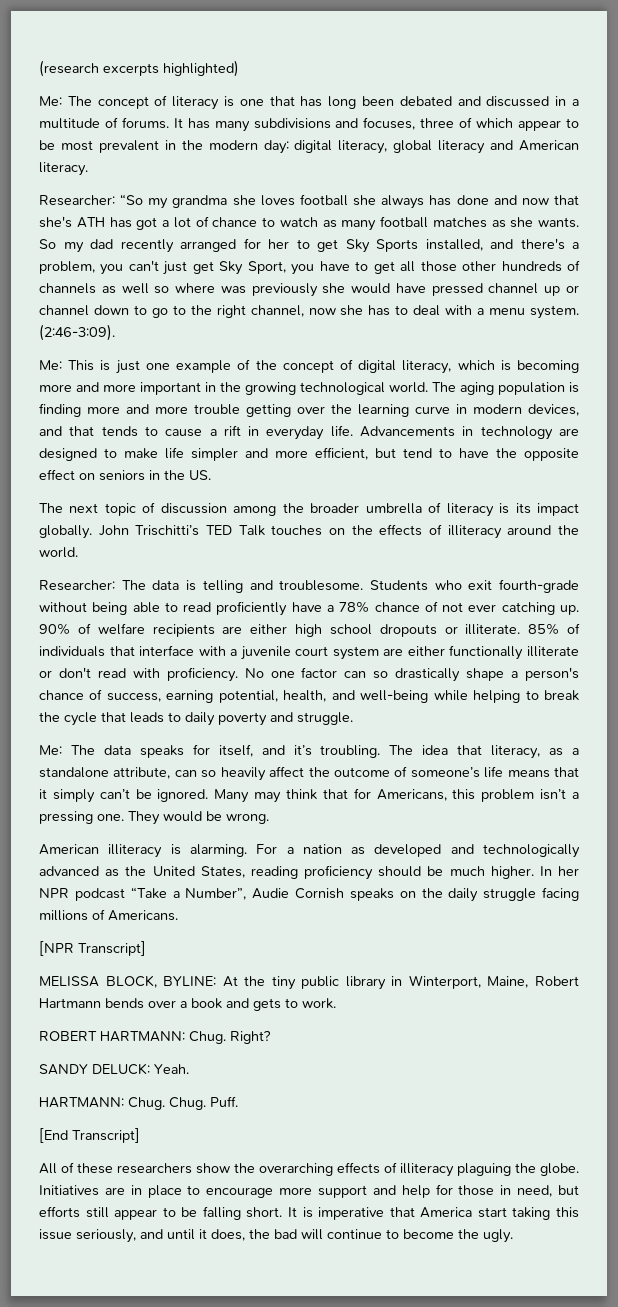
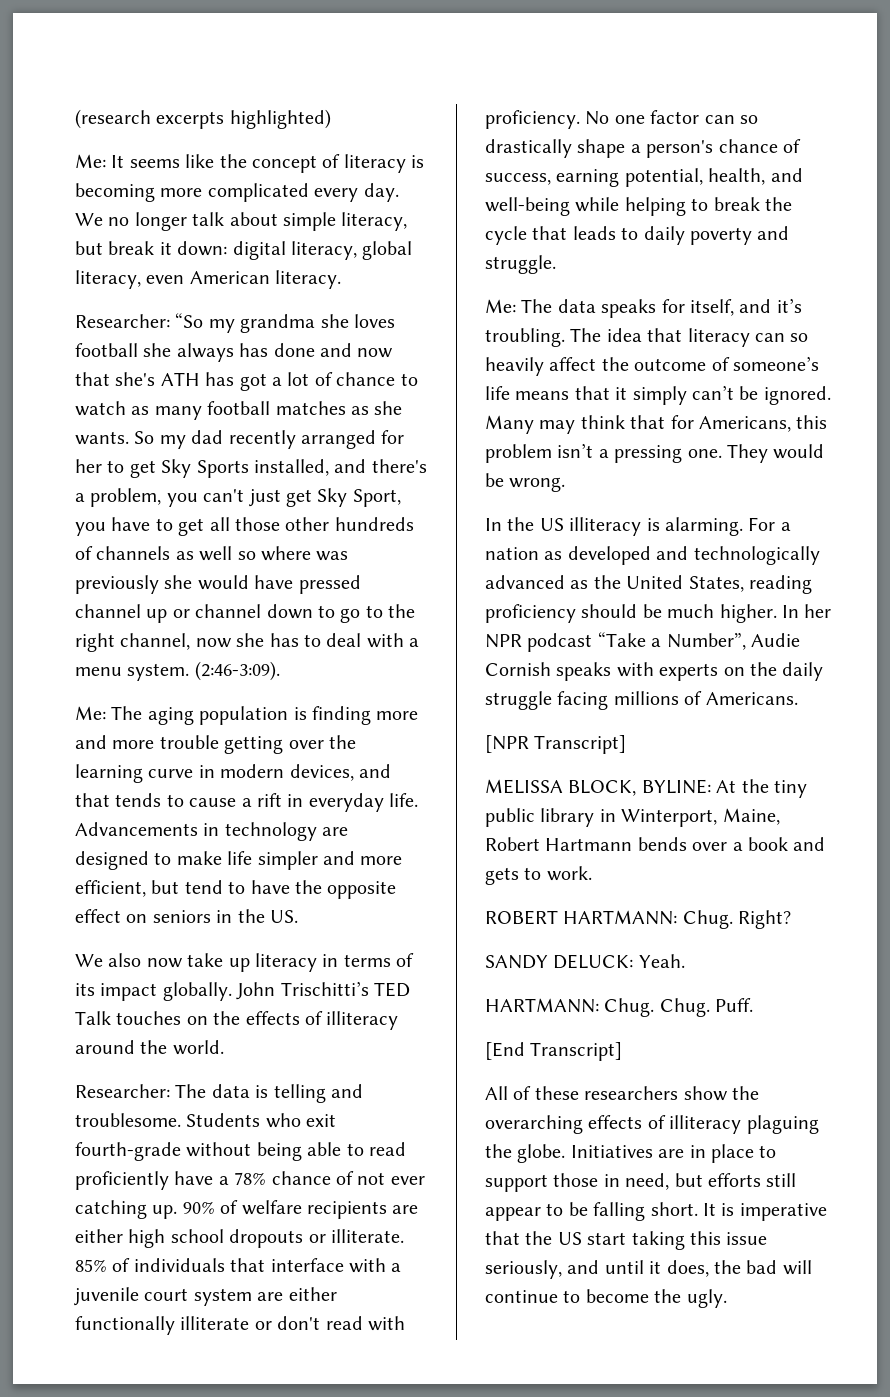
[67,95,579,110] [39,117,579,132] [39,140,289,154] The concept of literacy is one that has long been debated and discussed in a multitude of forums. It has many subdivisions and focuses, three of which appear to be most prevalent in the modern day: -> [111,154,425,173] [75,183,399,202] [75,212,408,231] [75,241,228,256] It seems like the concept of literacy is becoming more complicated every day. We no longer talk about simple literacy, but break it down:
[438,140,514,154] literacy and -> [75,270,185,289] literacy, even
[68,359,579,374] [39,382,428,395] This is just one example of the concept of digital literacy, which is becoming more and more important in the growing technological world. -> (106, 713) none
[39,502,510,517] The next topic of discussion among the broader umbrella of literacy is -> [75,953,415,972] We also now take up literacy in terms of
[491,745,580,759] [39,767,171,779] literacy, as a standalone attribute, -> [687,328,750,347] literacy
[39,844,99,855] American -> [485,517,564,531] In the US
(394, 894) none -> [616,662,719,681] with experts
[206,1184,453,1198] encourage more support and help for -> [485,1174,548,1192] support
[420,1207,473,1218] America -> [525,1231,582,1245] the US

